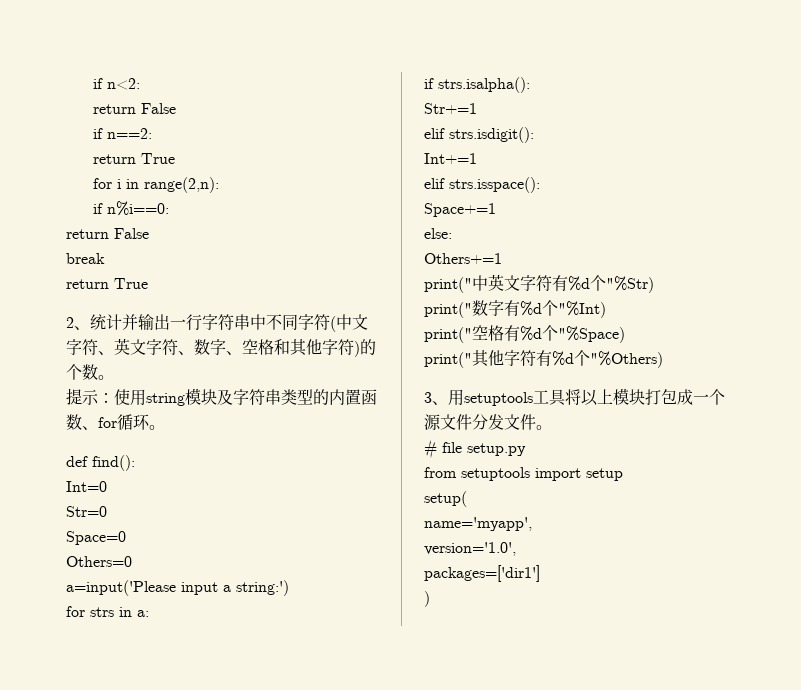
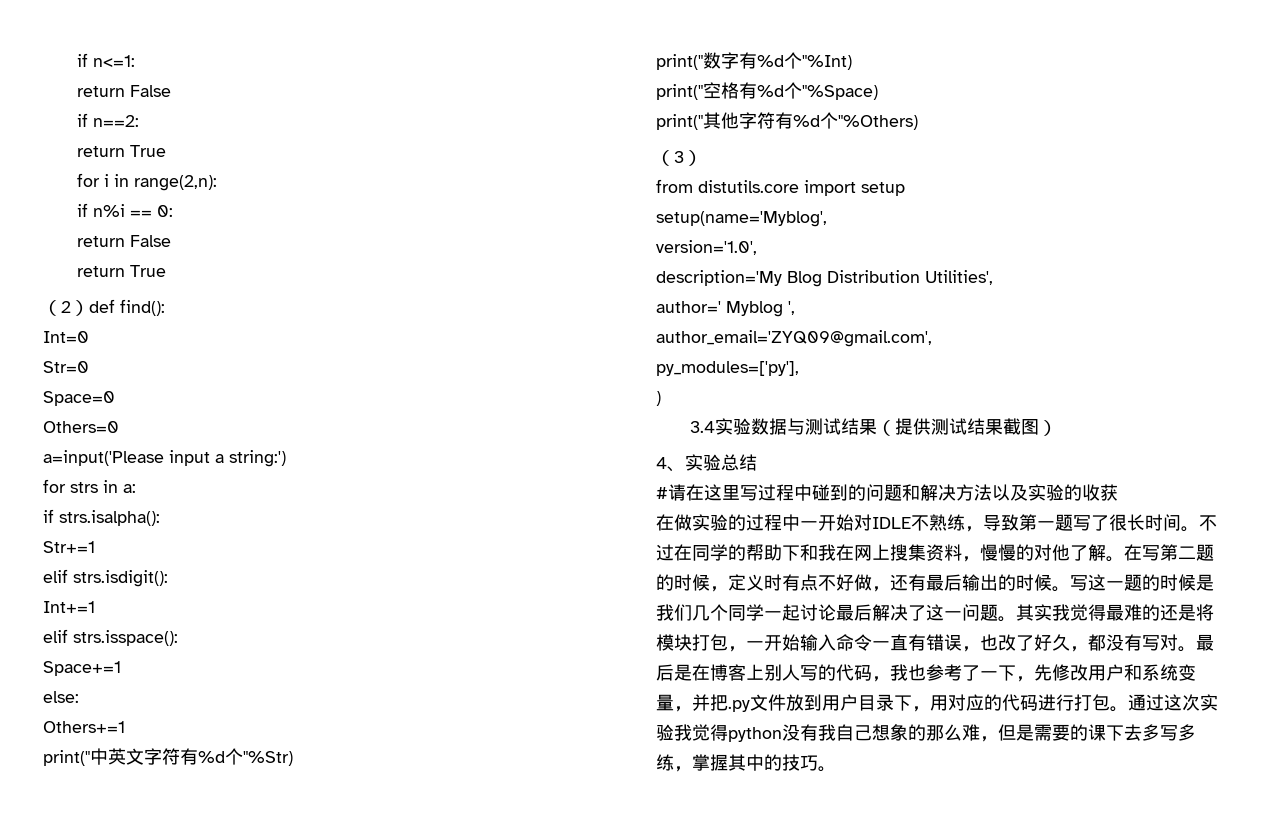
[92,78,140,90] if n<2: -> [76,53,135,67] if n<=1:
[106,201,169,216] [66,228,149,239] [66,253,105,264] [66,278,148,289] [66,314,368,332] [66,338,376,357] [66,364,114,380] [66,388,377,406] [66,414,165,430] n%i==0: // return False // break // return True // 2、统计并输出一行字符串中不同字符(中文字符、英文字符、数字、空格和其他字符)的个数。 // 提示：使用string模块及字符串类型的内置函数、for循环。 // -> [92,204,173,217] [76,235,171,247] [76,265,166,277] [43,300,89,316] n%i == 0: // return False // return True // （2）
[424,388,725,406] [424,414,552,430] [424,439,526,459] [424,467,623,481] [424,491,467,507] [424,517,532,531] [424,542,516,556] [424,565,540,582] [424,591,430,607] 3、用setuptools工具将以上模块打包成一个源文件分发文件。 // # file setup.py // from setuptools import setup // setup( // name='myapp', // version='1.0', // packages=['dir1'] // ) -> [656,150,702,166] [656,179,905,196] [656,211,827,227] [656,240,757,255] [656,270,993,287] [656,301,795,317] [656,330,932,347] [656,361,799,376] [656,391,661,406] [689,418,1057,436] [656,454,757,472] [656,484,1118,501] [656,514,1217,532] [656,544,1214,562] [656,574,1214,592] [656,604,1214,622] [656,634,1214,652] [656,664,1196,682] [656,694,1218,712] [656,724,1196,742] [656,754,836,772] （3） // from distutils.core import setup // setup(name='Myblog', // version='1.0', // description='My Blog Distribution Utilities', // author=' Myblog ', // author_email='ZYQ09@gmail.com', // py_modules=['py'], // ) // 3.4实验数据与测试结果（提供测试结果截图） // 4、实验总结 // #请在这里写过程中碰到的问题和解决方法以及实验的收获 // 在做实验的过程中一开始对IDLE不熟练，导致第一题写了很长时间。不过在同学的帮助下和我在网上搜集资料，慢慢的对他了解。在写第二题的时候，定义时有点不好做，还有最后输出的时候。写这一题的时候是我们几个同学一起讨论最后解决了这一问题。其实我觉得最难的还是将模块打包，一开始输入命令一直有错误，也改了好久，都没有写对。最后是在博客上别人写的代码，我也参考了一下，先修改用户和系统变量，并把.py文件放到用户目录下，用对应的代码进行打包。通过这次实验我觉得python没有我自己想象的那么难，但是需要的课下去多写多练，掌握其中的技巧。

